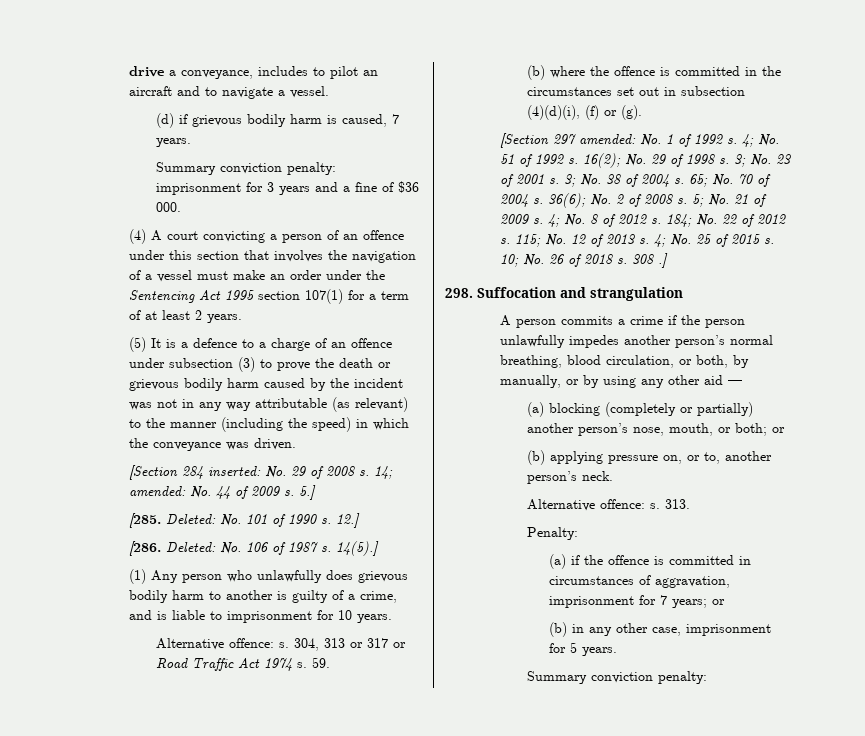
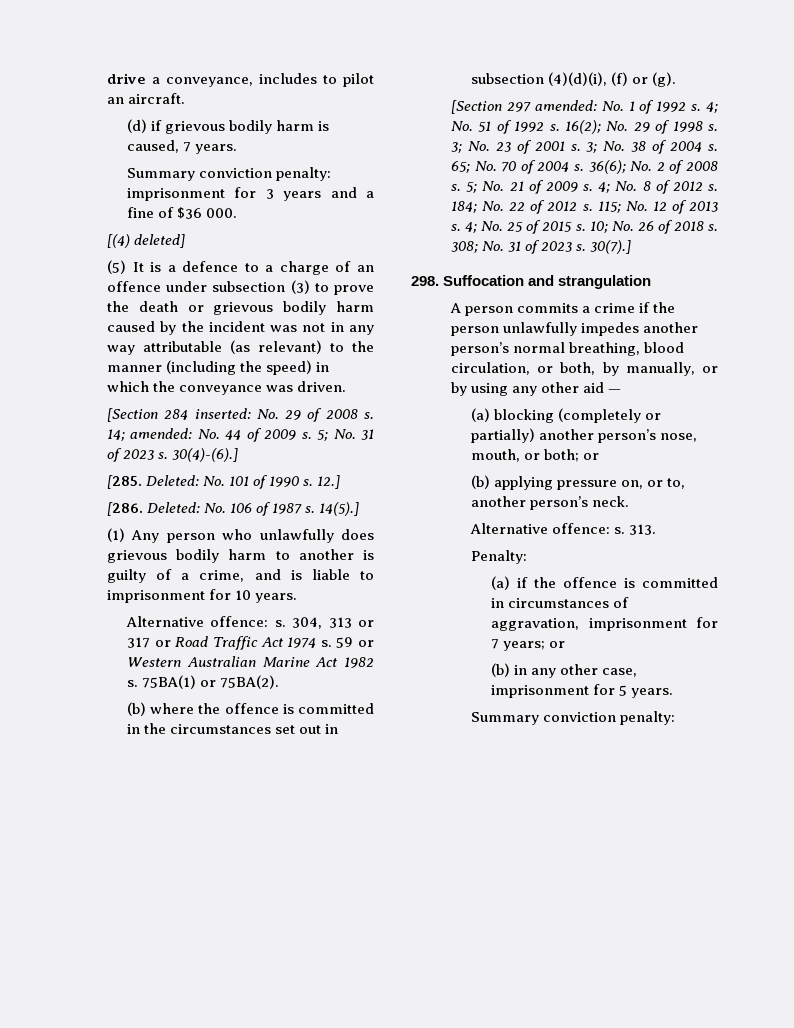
[128,86,329,99] aircraft and to navigate a vessel. -> [128,93,186,104] aircraft.
[128,229,404,244] [128,250,416,263] [128,270,385,282] [128,289,409,304] [128,310,242,323] (4) A court convicting a person of an offence under this section that involves the navigation of a vessel must make an order under the Sentencing Act 1995 section 107(1) for a term of at least 2 years. -> [107,234,186,248] [(4) deleted]
[298,485,316,500] 5.] -> [317,429,374,441] [107,448,239,462] 5; No. 31 of 2023 s. 30(4)-(6).]
[312,657,331,668] 59. -> [336,637,374,648] [127,656,374,668] [127,675,280,689] 59 or Western Australian Marine Act 1982 s. 75BA(1) or 75BA(2).
[631,253,668,268] 308 .] -> [451,240,632,254] 308; No. 31 of 2023 s. 30(7).]

